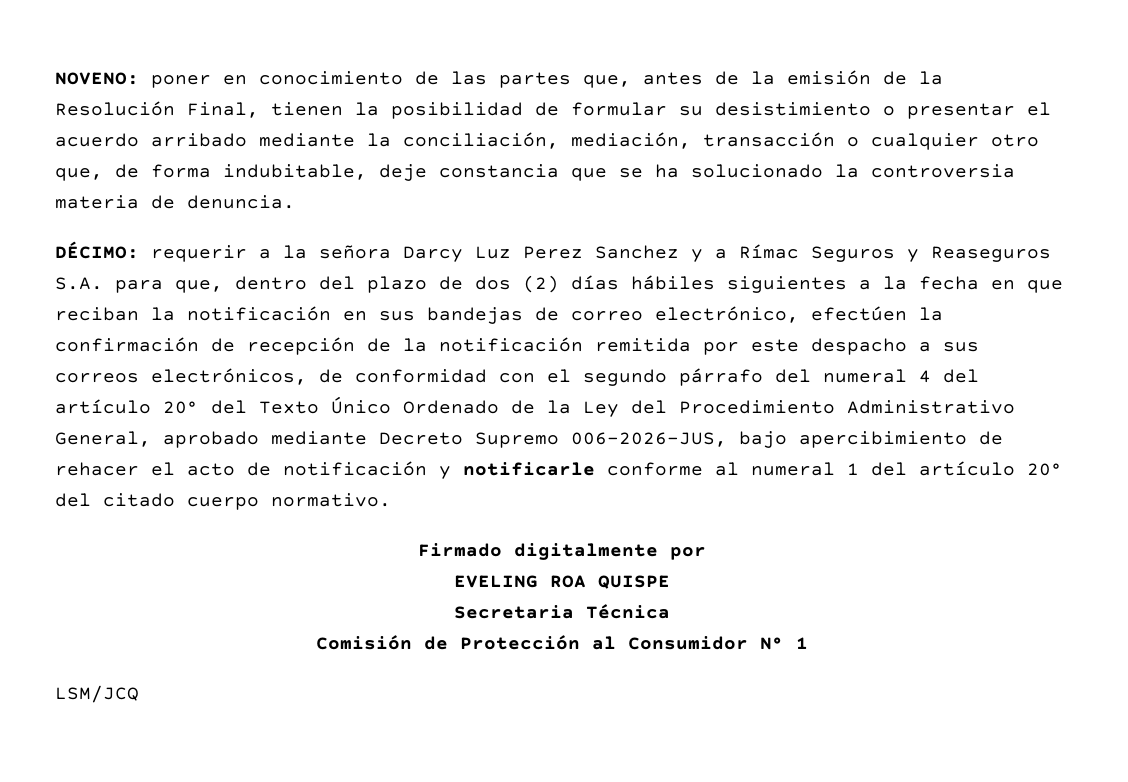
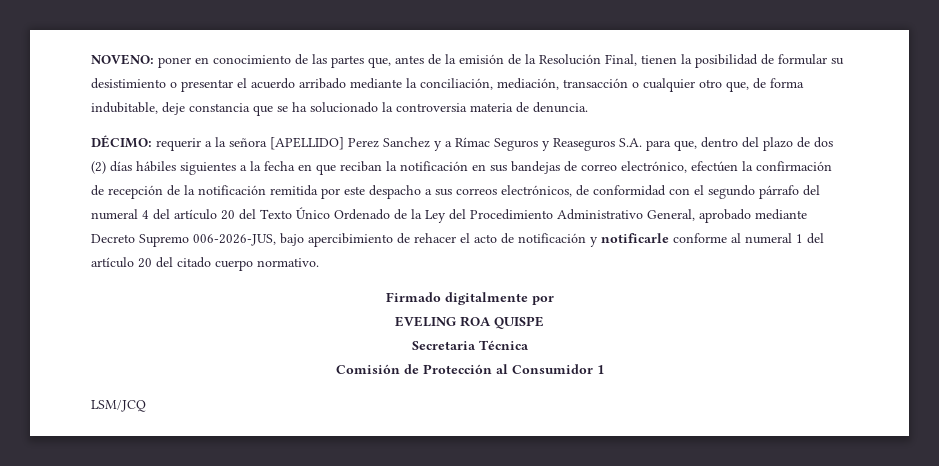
[403,246,511,262] Darcy Luz -> [270,137,344,150] [APELLIDO]
[163,401,199,414] 20° -> [221,210,235,220] 20
[1027,463,1063,476] 20° -> [138,258,152,268] 20
[760,637,784,650] N° -> (593, 369) none

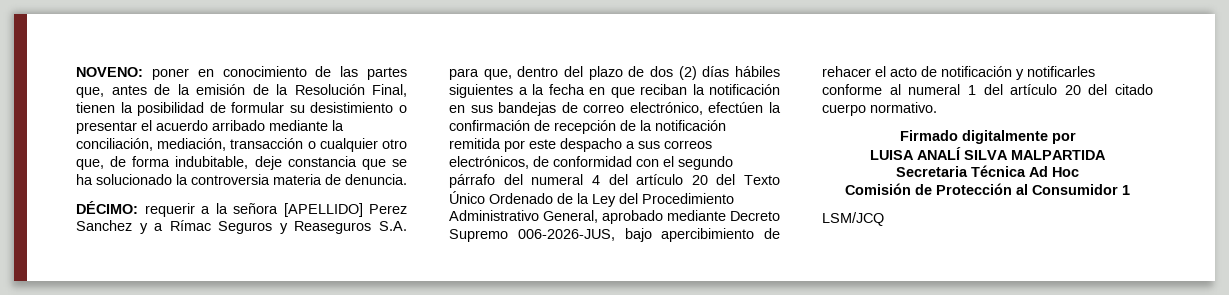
[601,233,669,243] notificarle -> [1027,66,1095,77] notificarles
[395,316,544,329] EVELING ROA QUISPE -> [870,147,1106,160] LUISA ANALÍ SILVA MALPARTIDA
(529, 345) none -> [1029,166,1079,177] Ad Hoc

